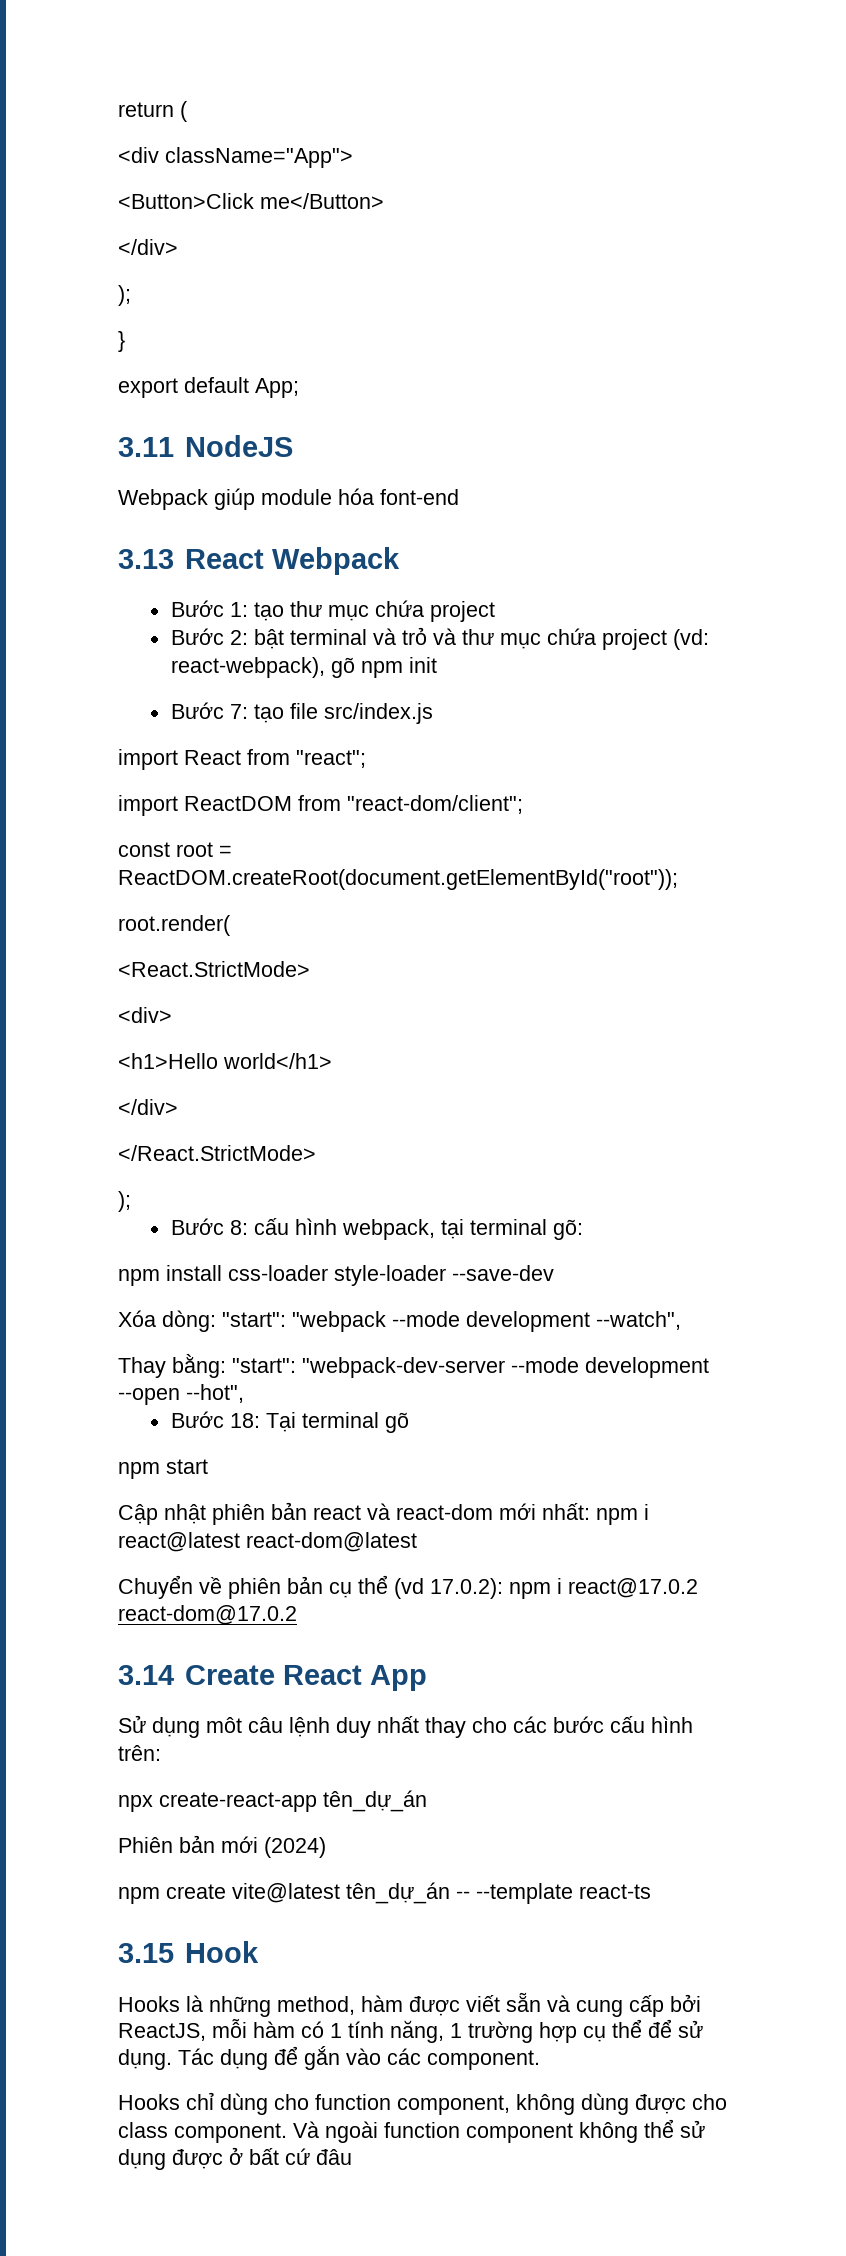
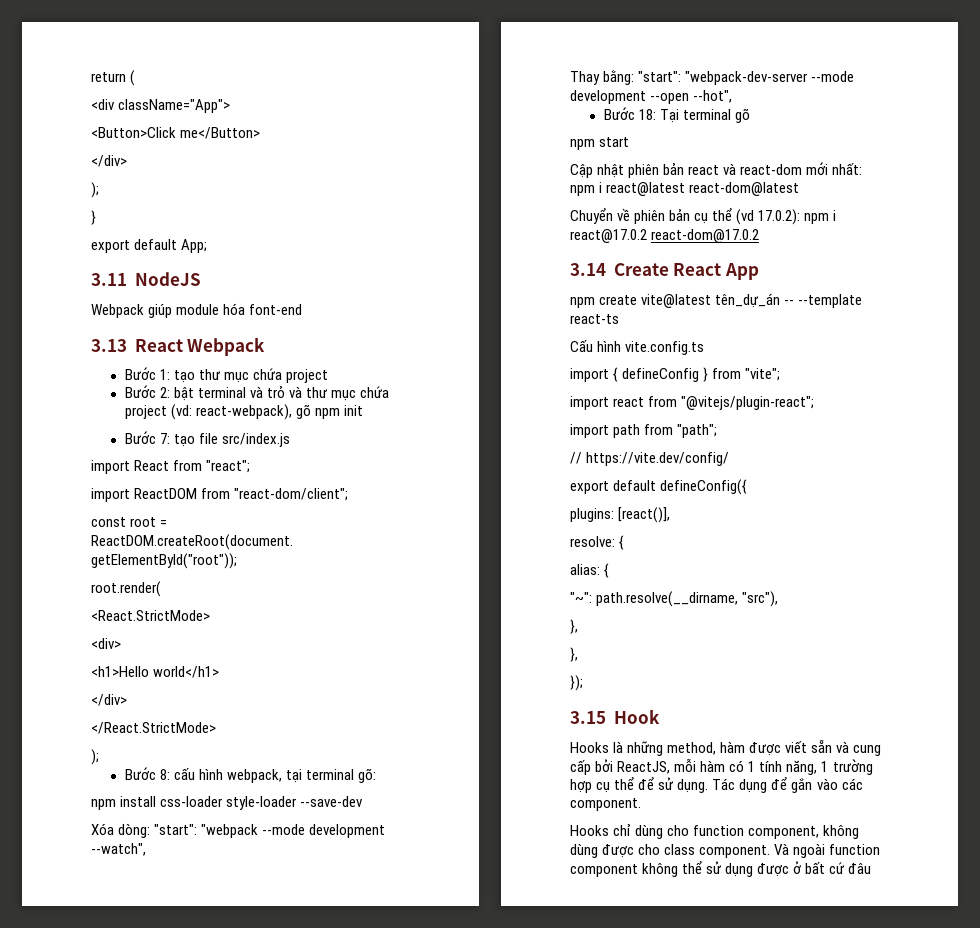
[118,1715,693,1738] [118,1745,161,1761] [118,1790,427,1812] [118,1835,326,1858] // Sử dụng môt câu lệnh duy nhất thay cho các bước cấu hình trên: // npx create-react-app tên_dự_án // Phiên bản mới (2024) -> (759, 271) none
(651, 1891) none -> [570,339,705,355] [570,367,781,382] [570,396,815,410] [570,424,718,438] [570,452,730,466] [570,479,748,495] [570,507,671,523] [570,535,625,550] [570,563,610,578] [570,591,779,607] [570,619,578,634] [570,647,578,662] [570,675,583,691] // Cấu hình vite.config.ts // import { defineConfig } from "vite"; // import react from "@vitejs/plugin-react"; // import path from "path"; // // https://vite.dev/config/ // export default defineConfig({ // plugins: [react()], // resolve: { // alias: { // "~": path.resolve(__dirname, "src"), // }, // }, // });

